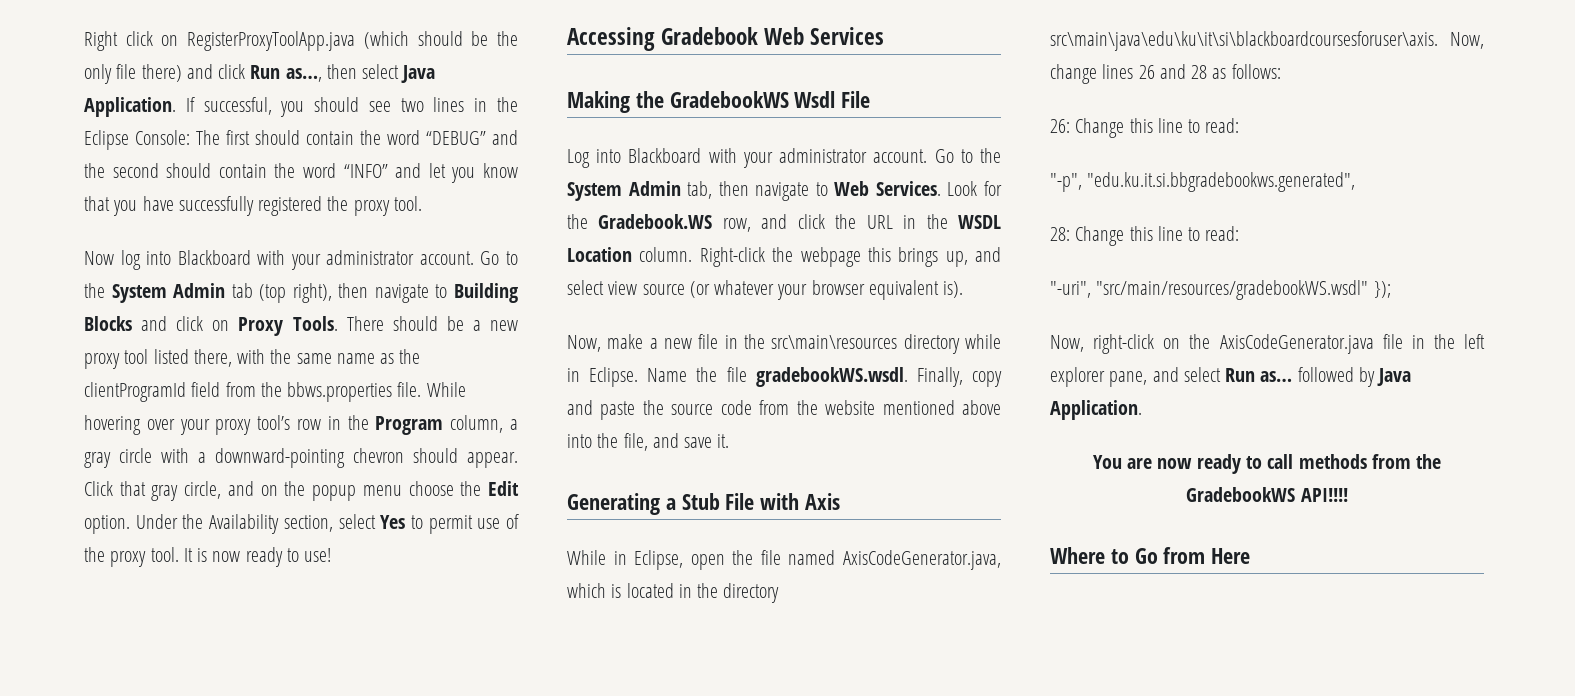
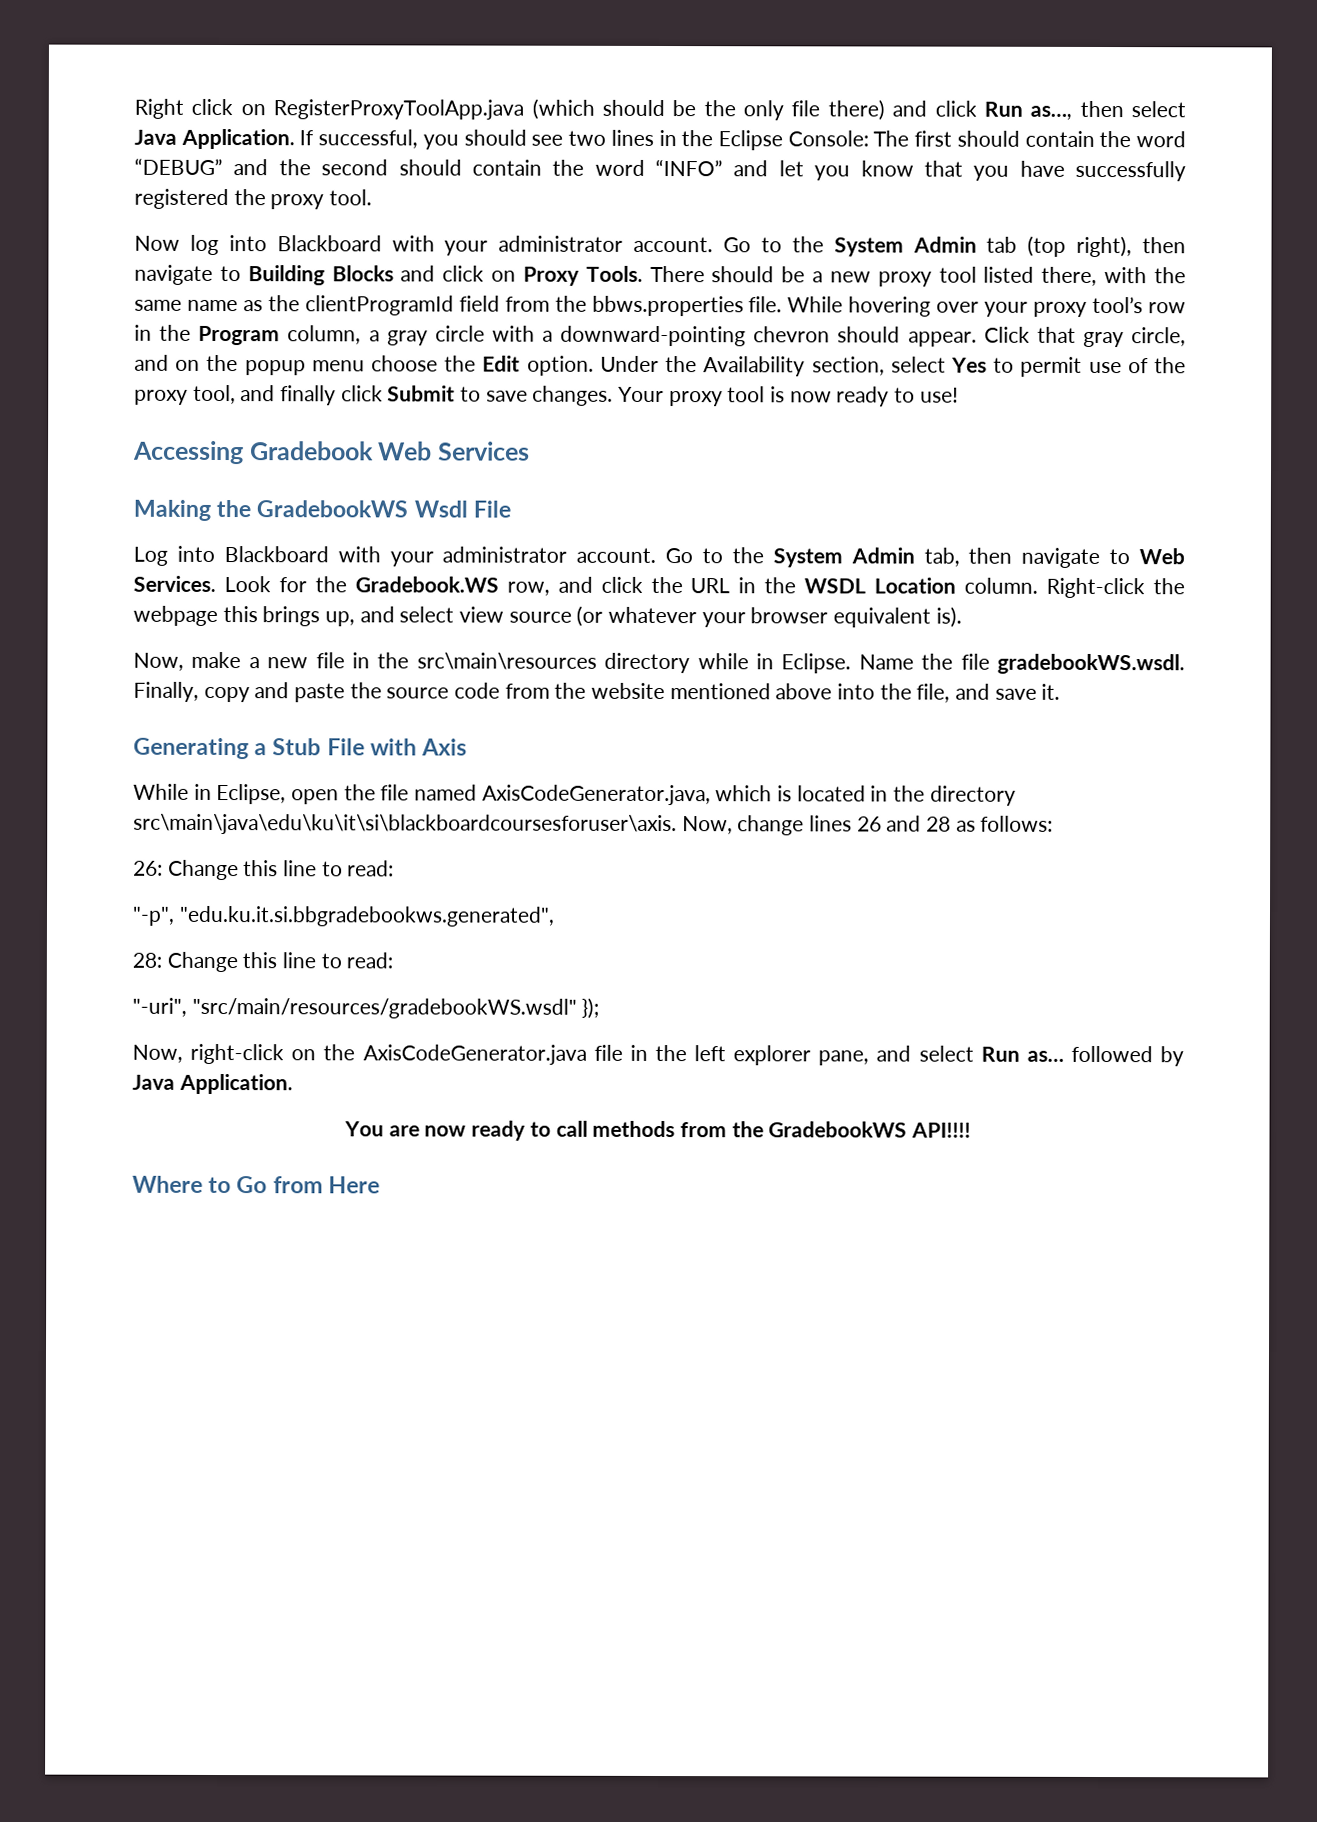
[150,547,193,562] tool. It -> [192,384,766,407] tool, and finally click Submit to save changes. Your proxy tool

